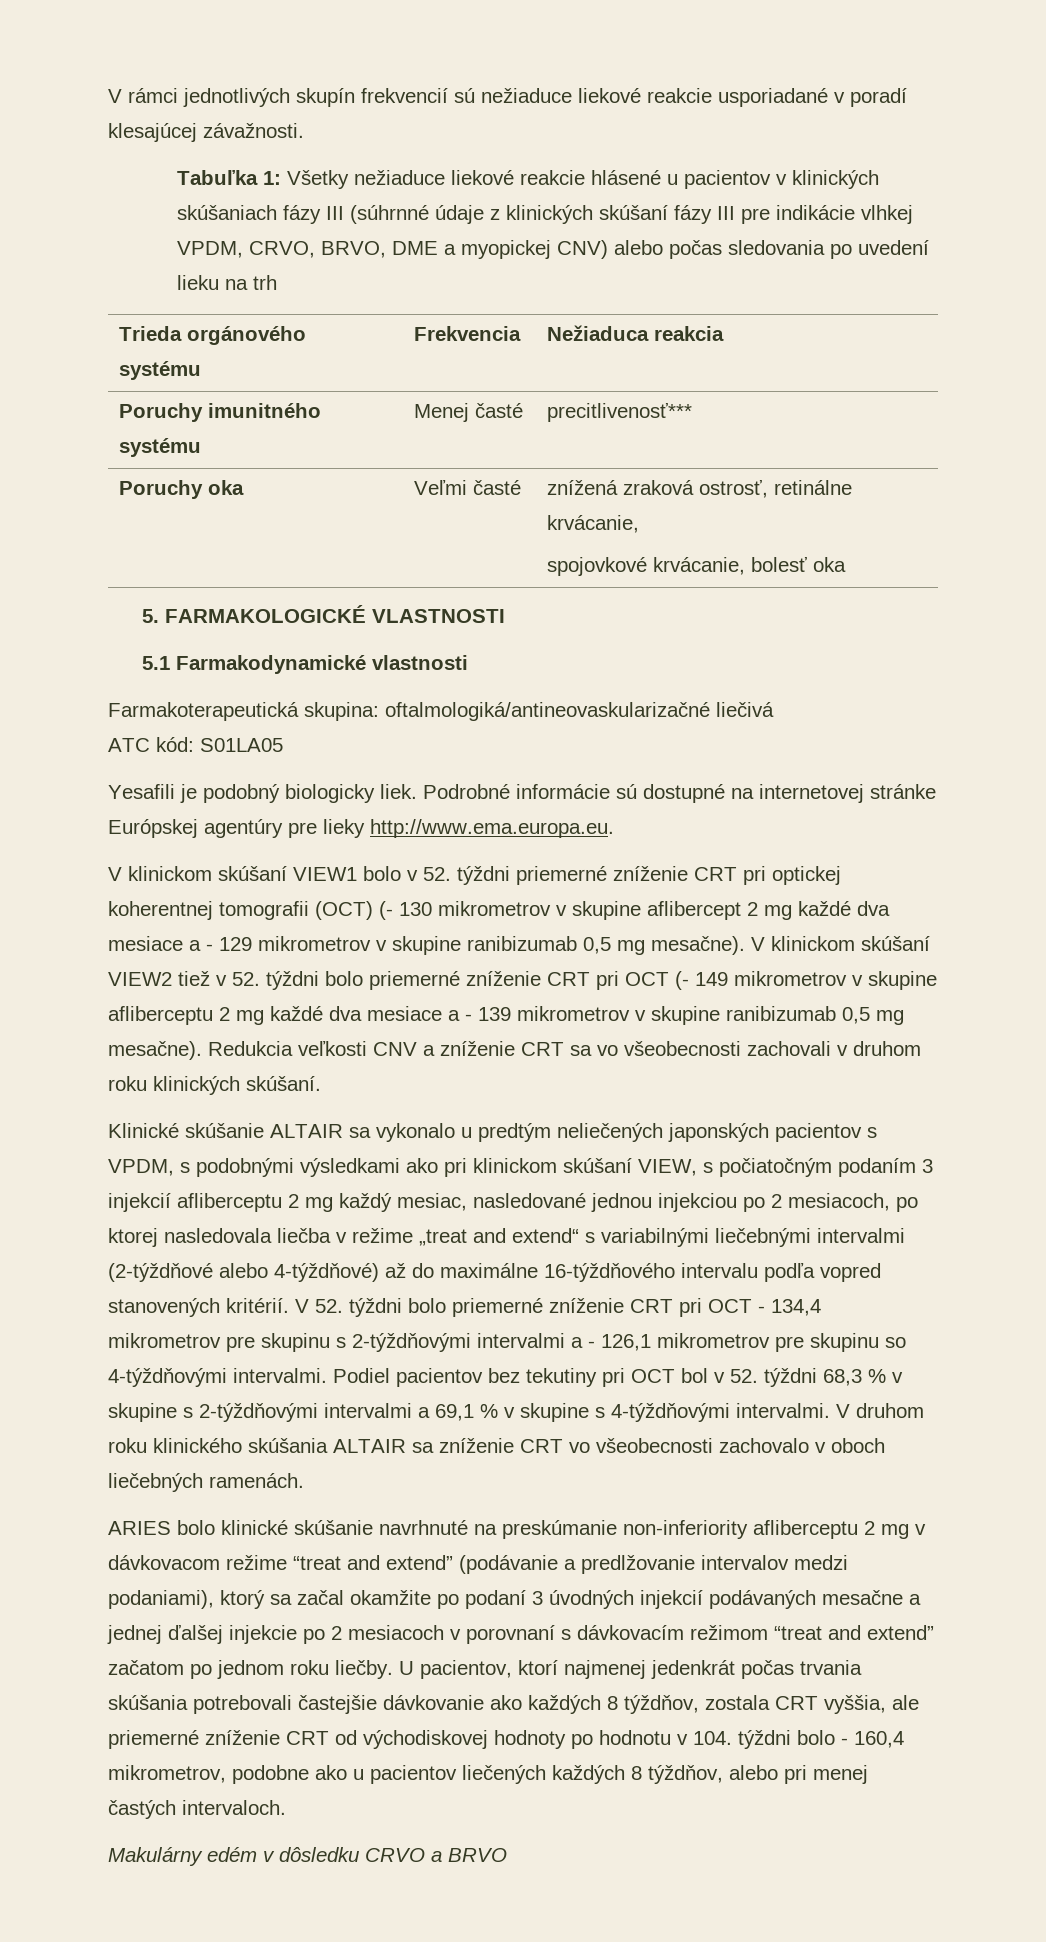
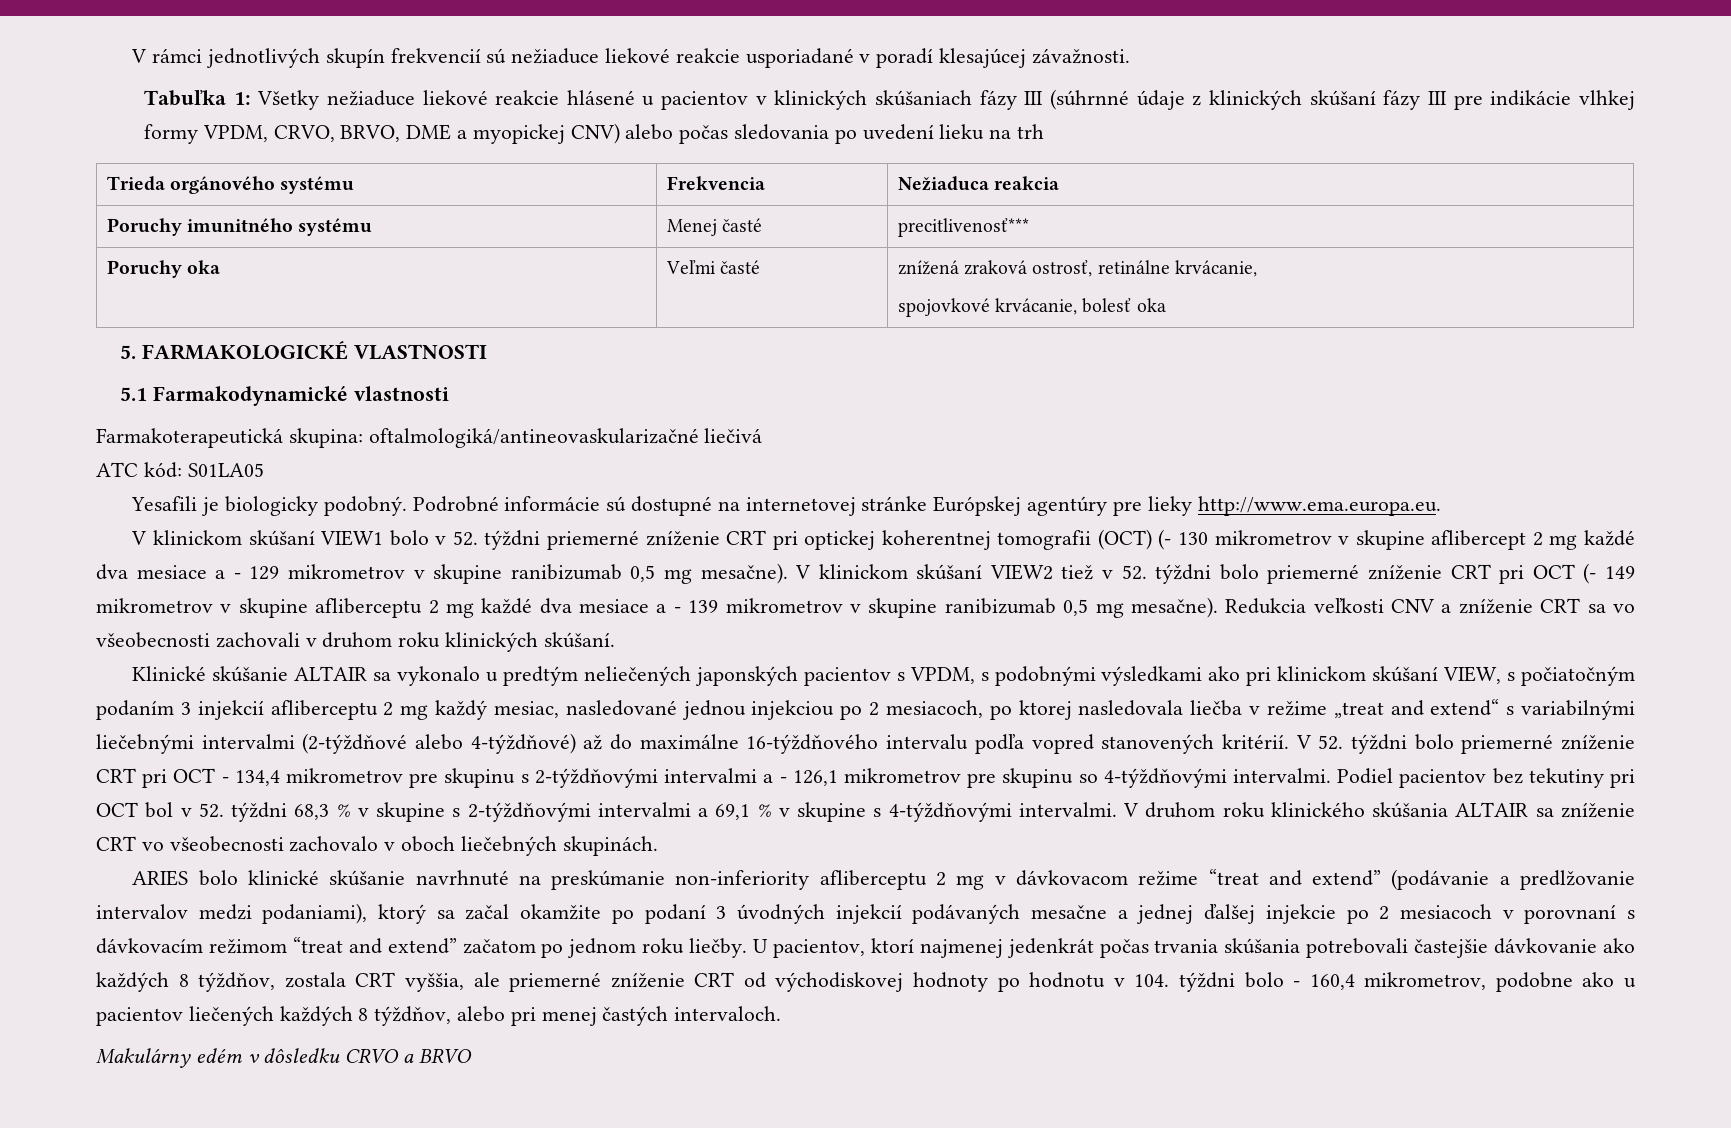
(913, 214) none -> [143,124,198,144] formy
[203,784,417,803] podobný biologicky liek. -> [225,496,407,516] biologicky podobný.
[209,1473,304,1488] ramenách. -> [562,836,658,856] skupinách.

